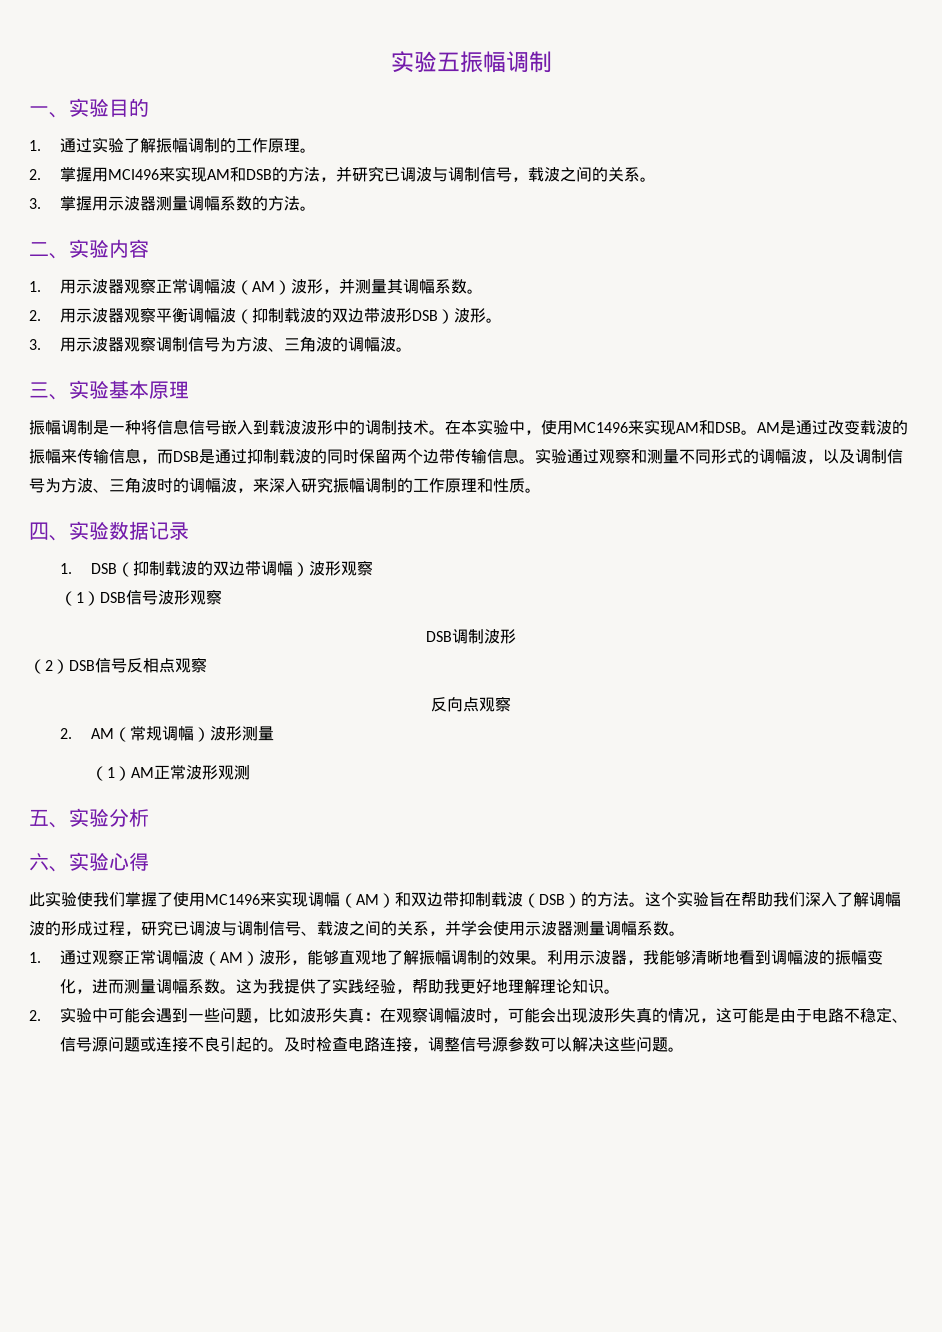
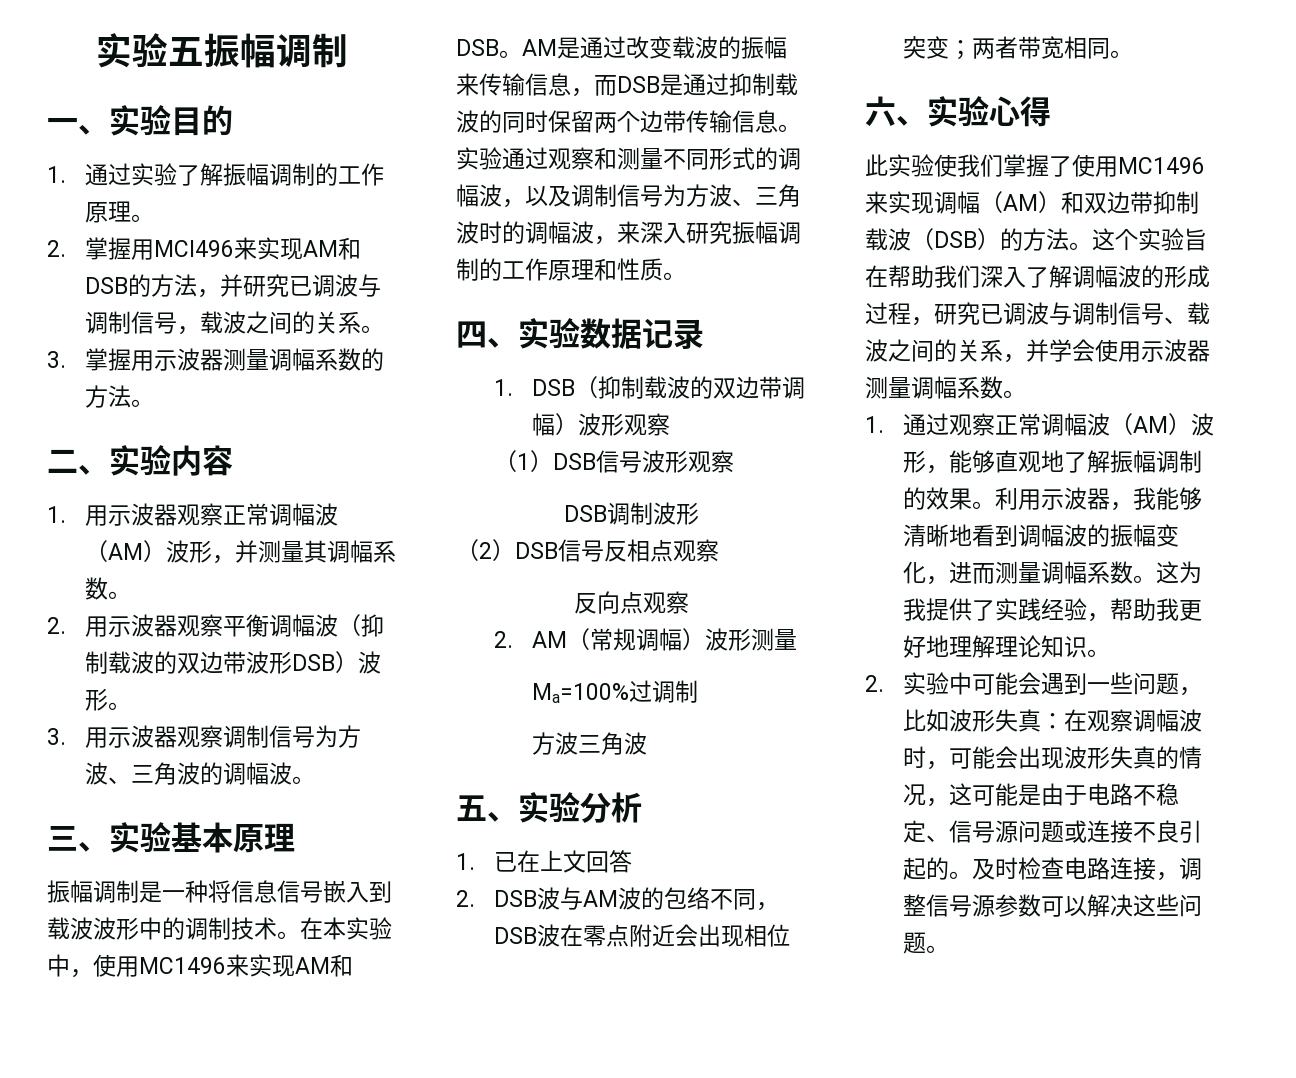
[90,765,250,781] [29,808,149,828] （1）AM正常波形观测 // 五、实验分析 -> [532,680,699,703] [532,732,648,755] [456,792,642,823] [456,850,633,873] [456,887,780,911] [494,924,791,947] [903,36,1134,60] Ma=100%过调制 // 方波三角波 // 五、实验分析 // 1.已在上文回答 // 2. DSB波与AM波的包络不同，DSB波在零点附近会出现相位突变；两者带宽相同。

